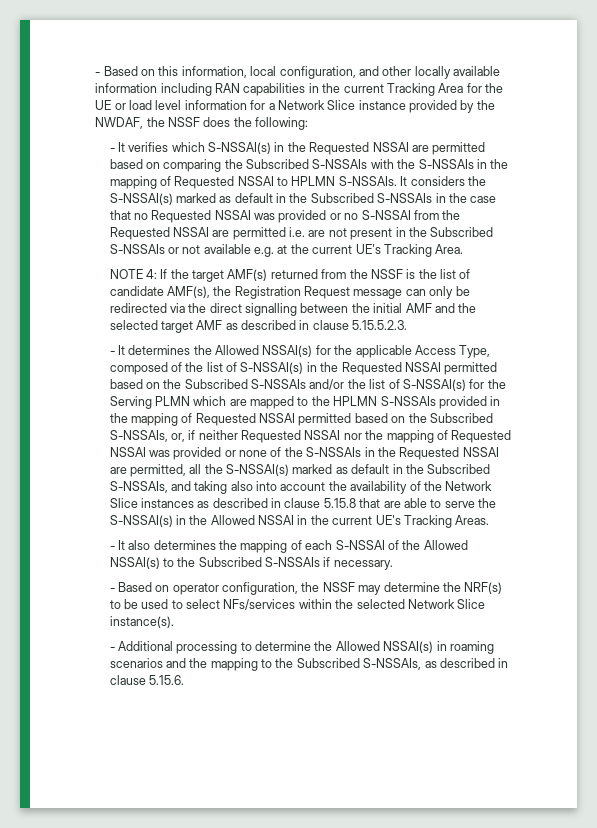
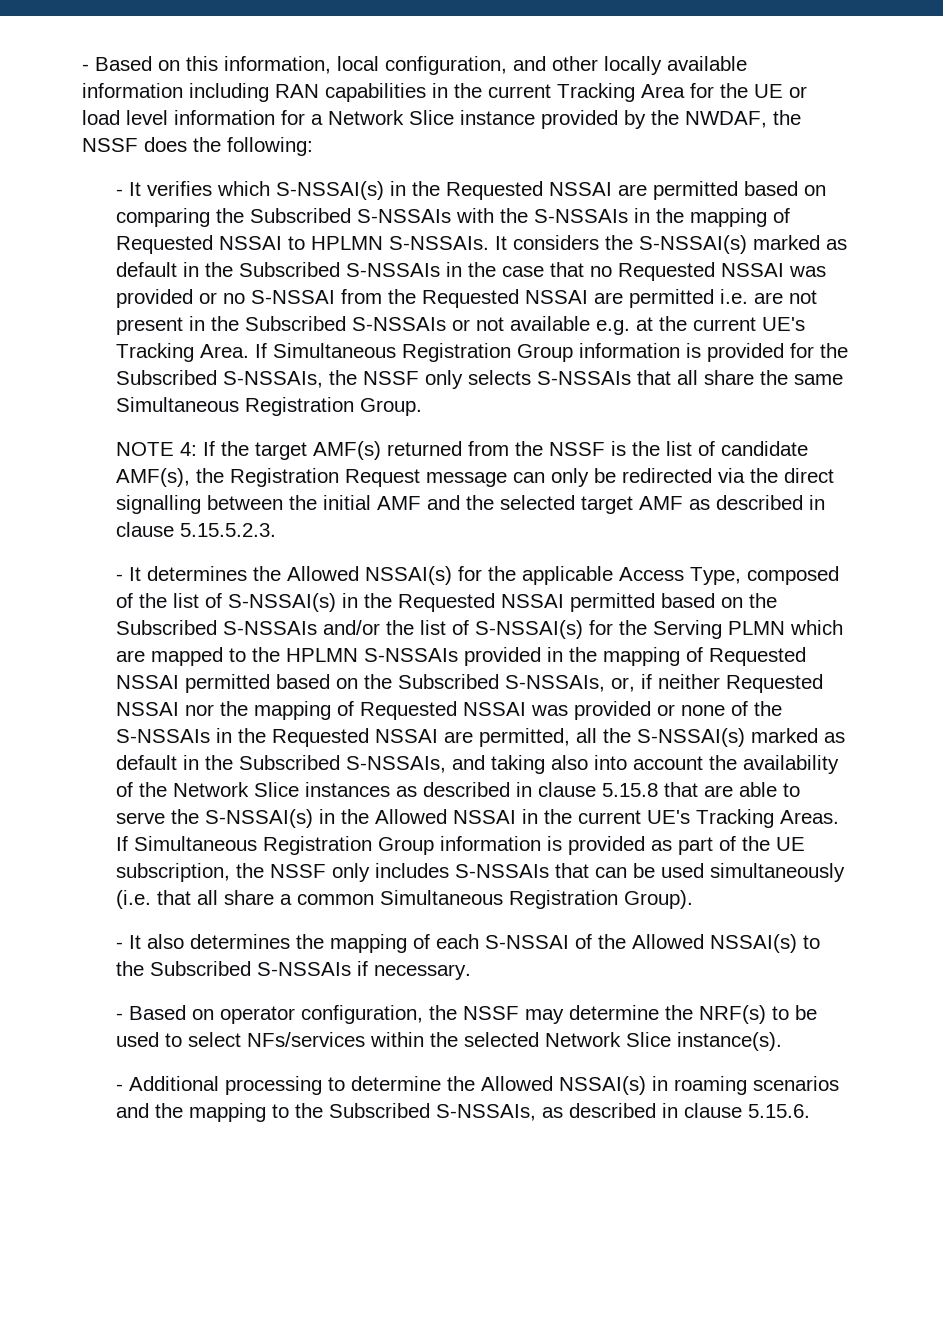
(464, 249) none -> [254,343,848,362] [115,370,843,389] [115,397,422,416] If Simultaneous Registration Group information is provided for the Subscribed S-NSSAIs, the NSSF only selects S-NSSAIs that all share the same Simultaneous Registration Group.
(490, 520) none -> [115,836,805,855] [115,863,845,882] [115,890,693,909] If Simultaneous Registration Group information is provided as part of the UE subscription, the NSSF only includes S-NSSAIs that can be used simultaneously (i.e. that all share a common Simultaneous Registration Group).

